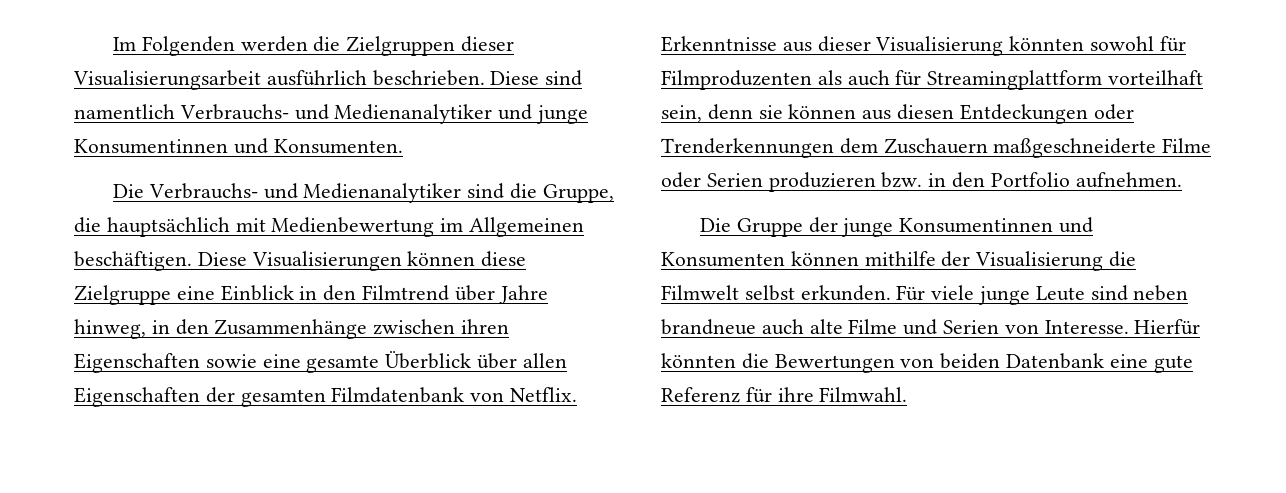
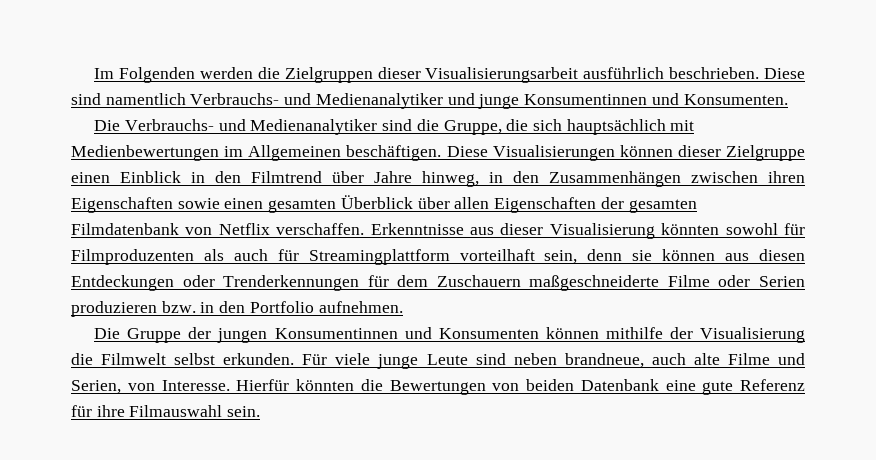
(101, 225) none -> [533,119,563,131] sich
[271,217,435,237] Medienbewertung -> [71,145,219,161] Medienbewertungen
[481,251,527,267] [74,285,215,305] diese Zielgruppe eine -> [677,145,805,161] [71,172,110,183] dieser Zielgruppe einen
[214,319,368,339] Zusammenhänge -> [549,171,681,187] Zusammenhängen
[262,354,380,373] eine gesamte -> [224,198,337,213] einen gesamten
[510,387,578,402] Netflix. -> [218,223,365,235] Netflix verschaffen.
(834, 148) none -> [367,275,389,287] für
[841,218,894,237] junge -> [217,328,268,343] jungen
[661,319,756,335] brandneue -> [564,353,644,368] brandneue,
[943,320,1000,334] Serien -> [71,380,121,394] Serien,
[819,387,908,402] Filmwahl. -> [129,405,261,417] Filmauswahl sein.

